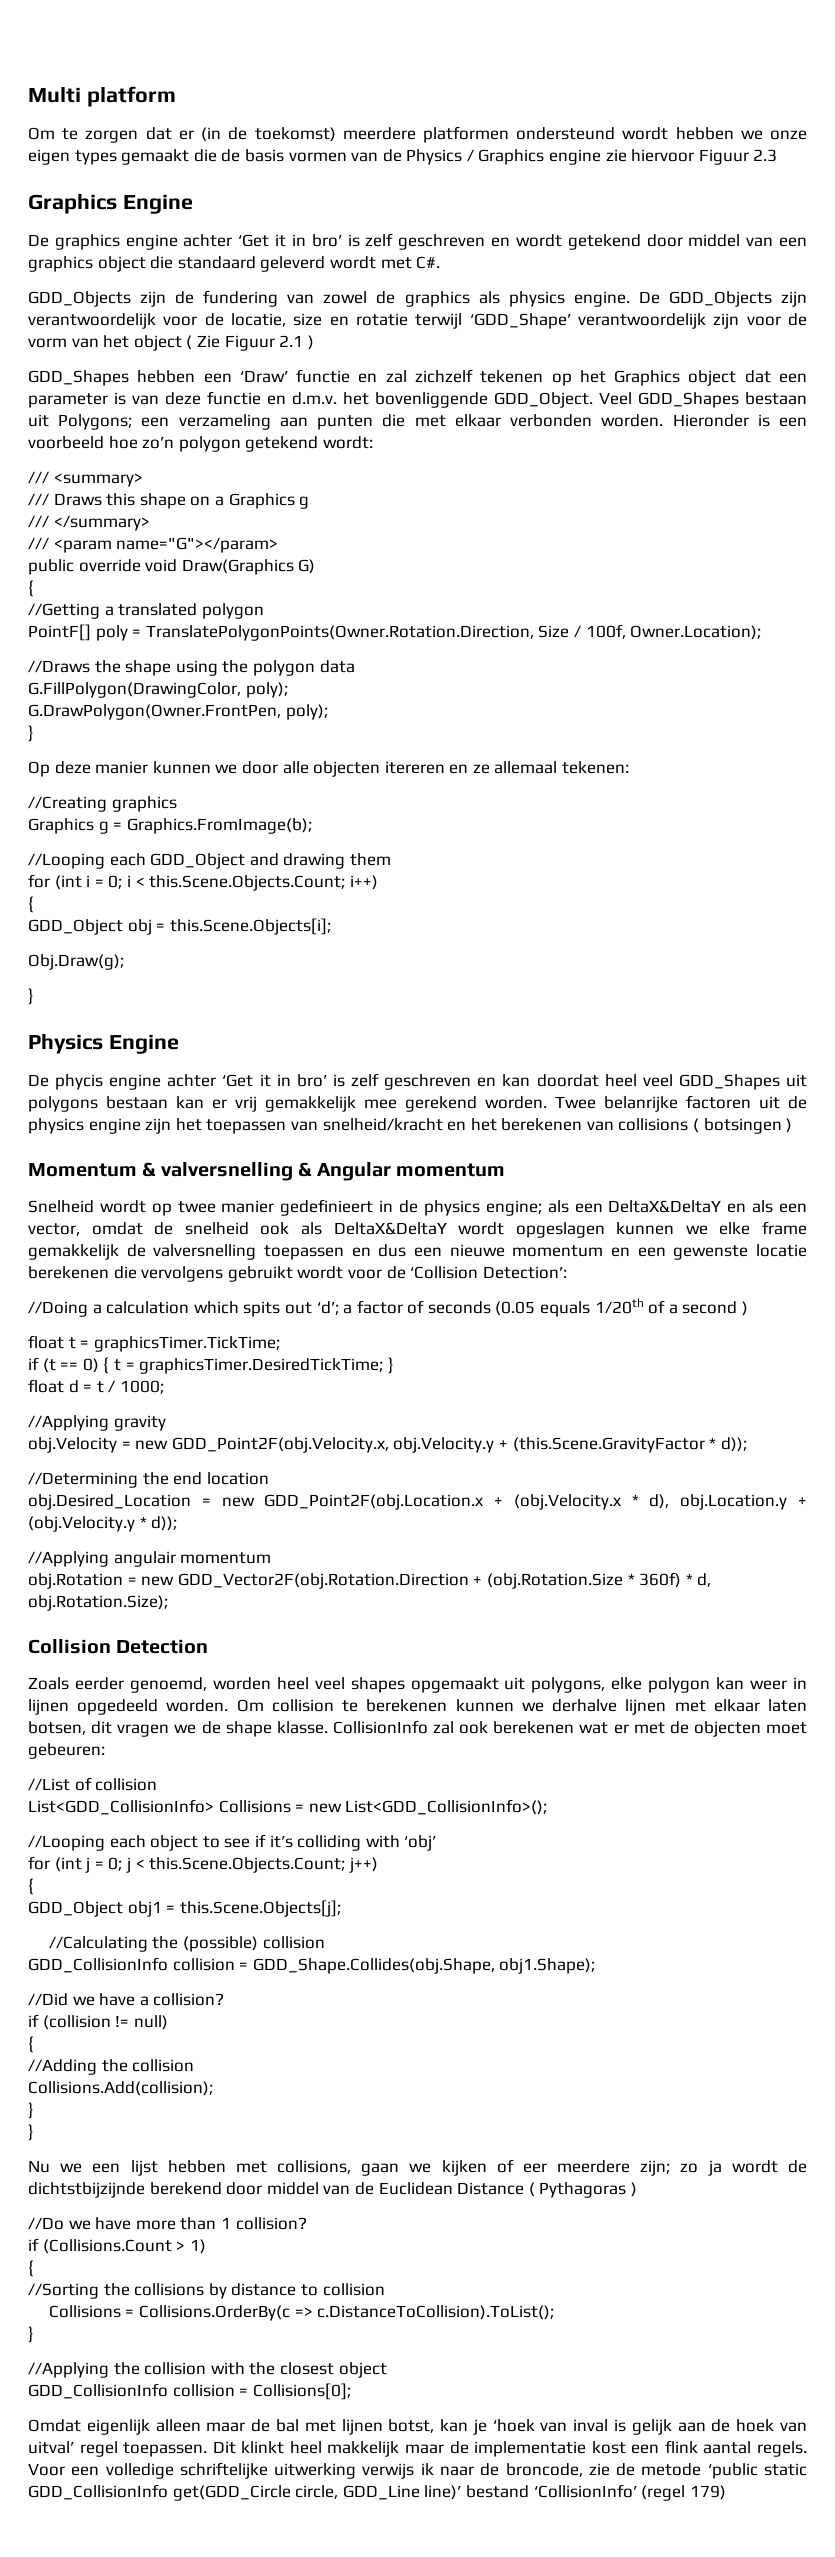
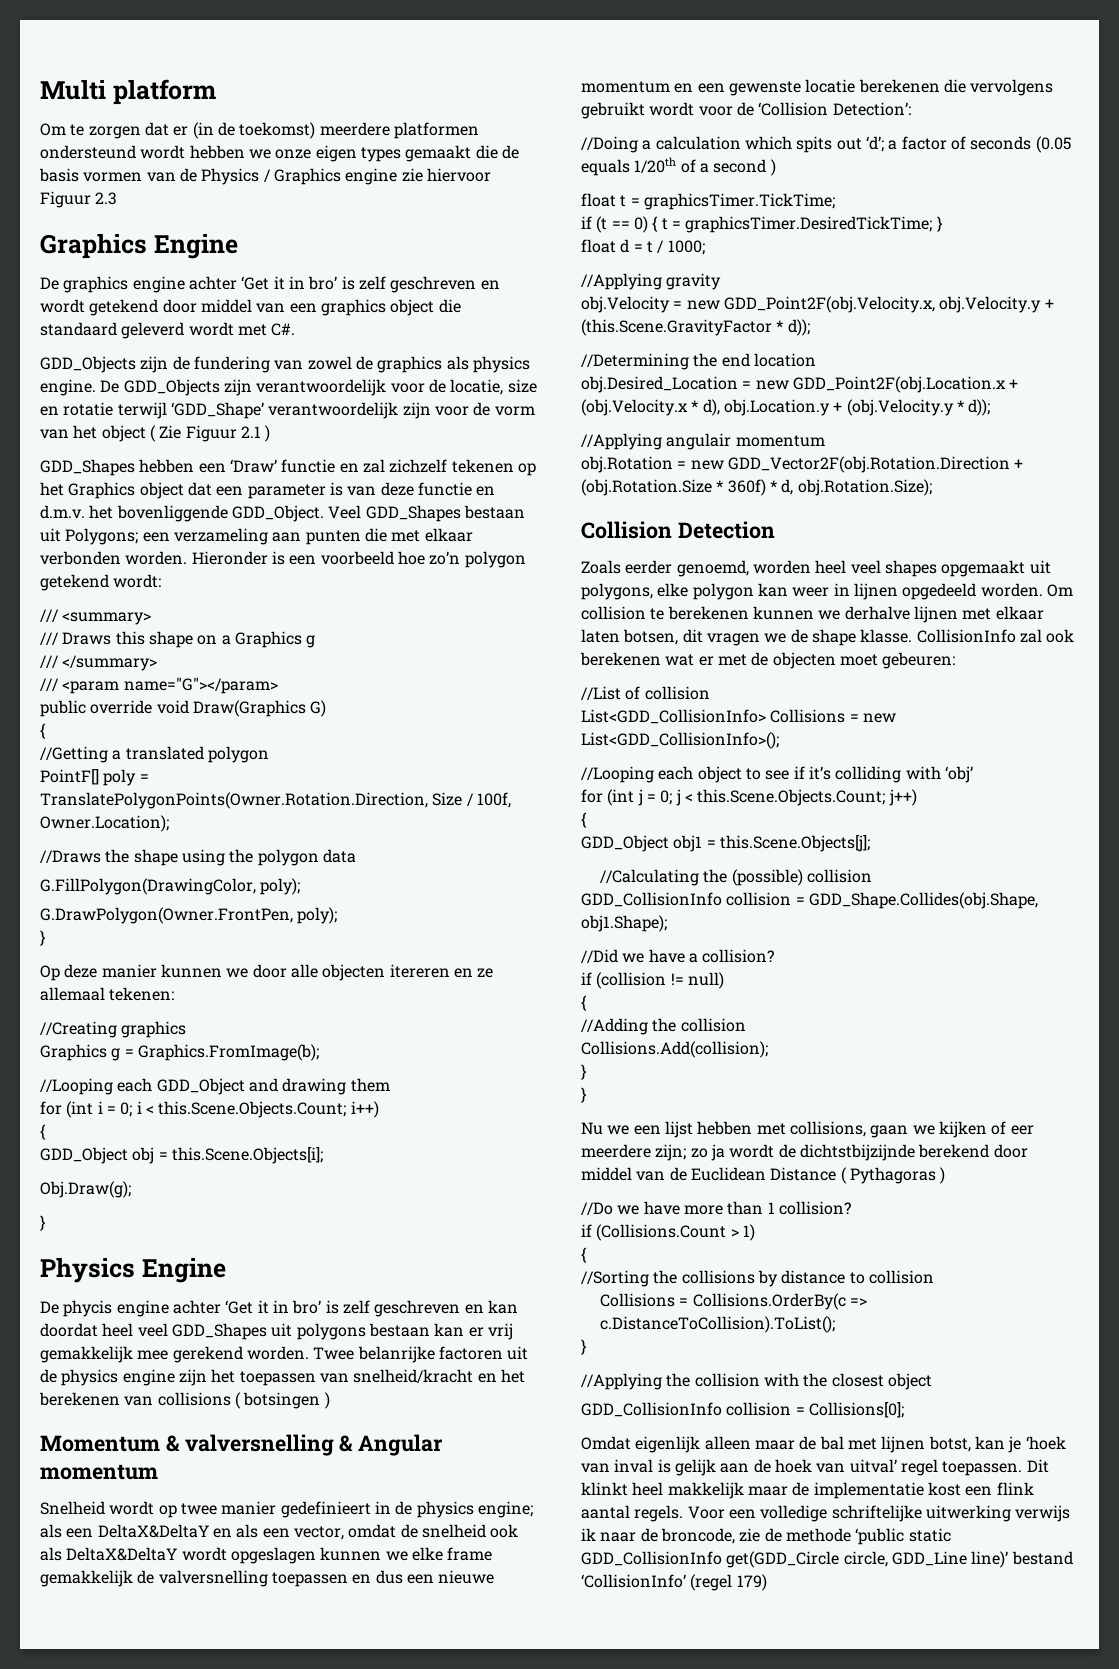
[641,2463,702,2476] metode -> [785,1528,851,1542] methode

